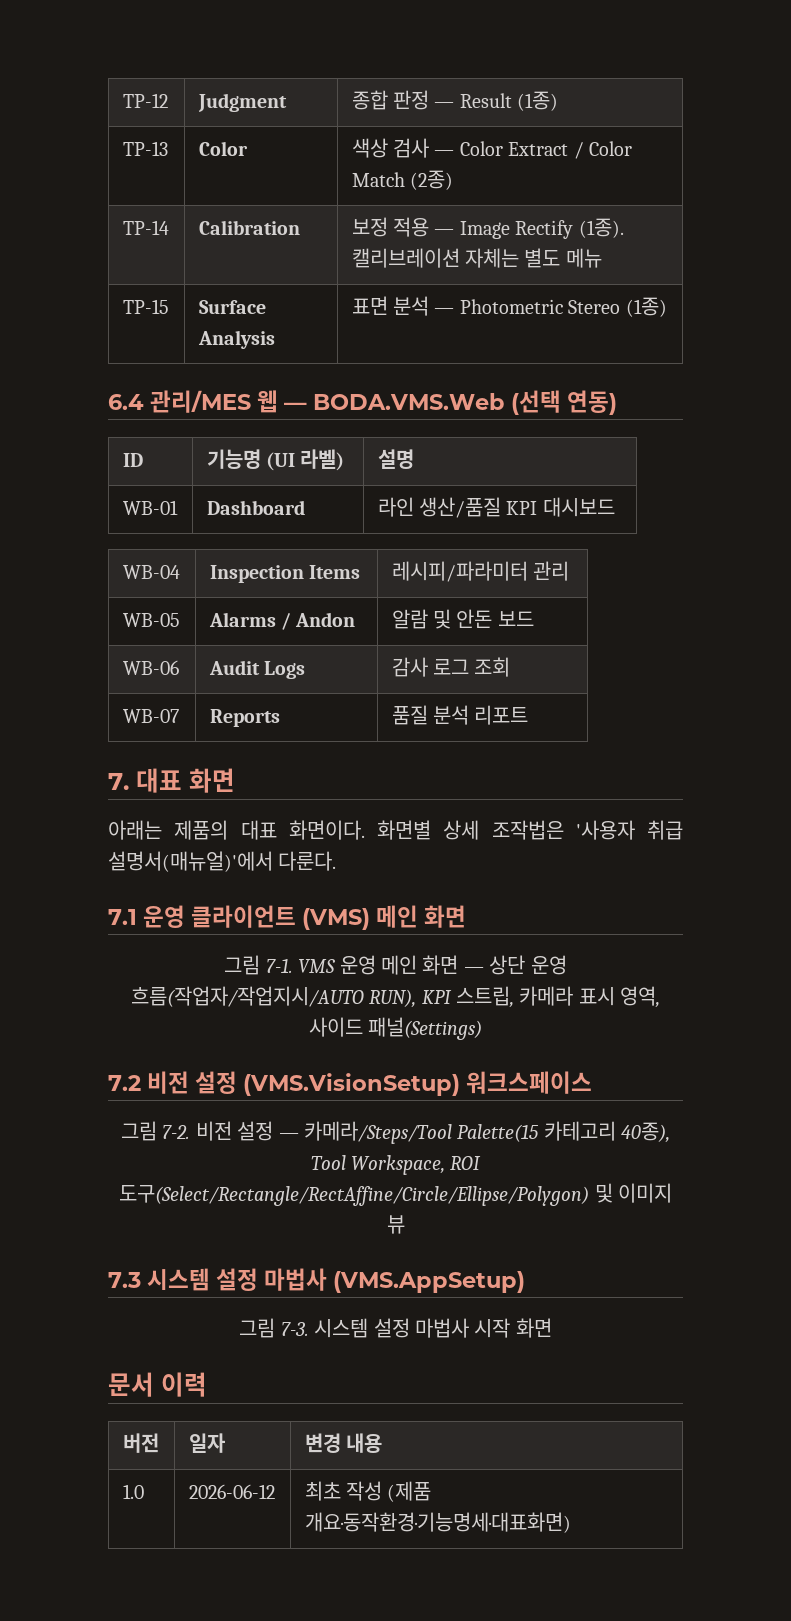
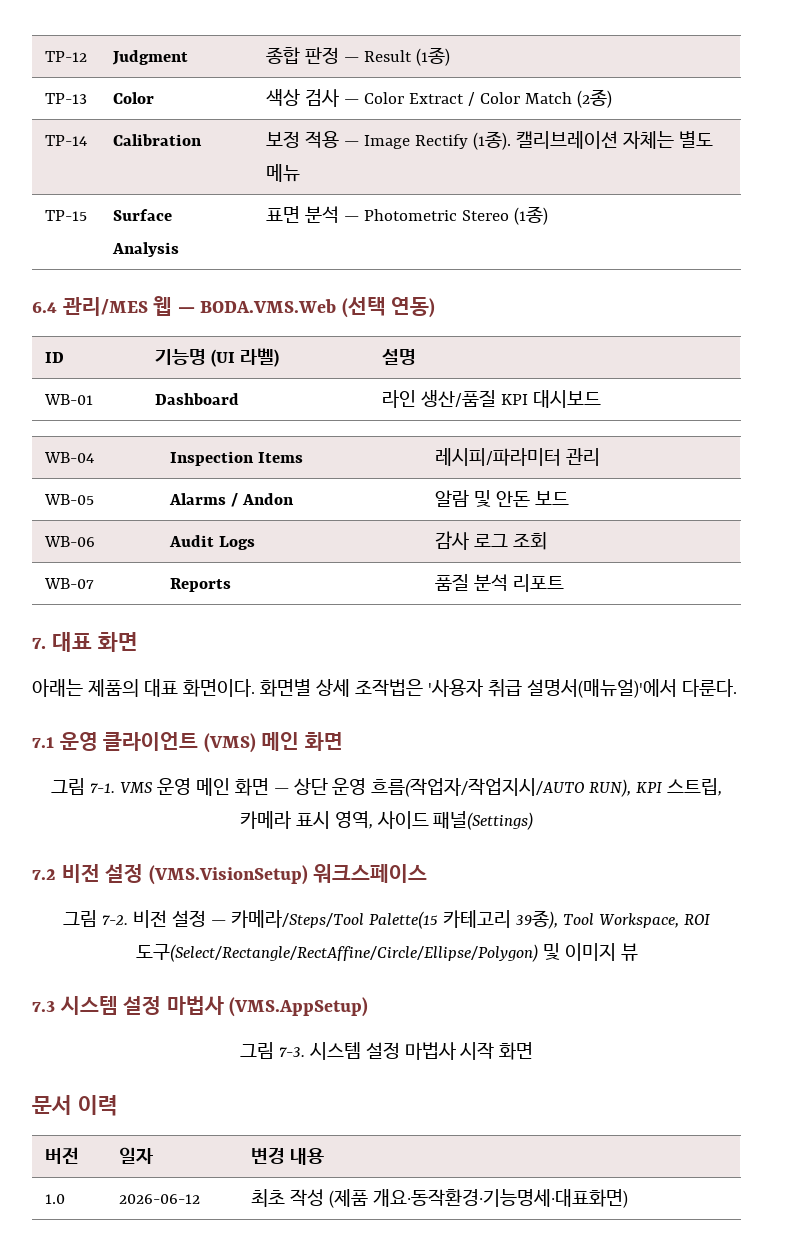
[621,1122,671,1143] 40종), -> [515,910,558,929] 39종),

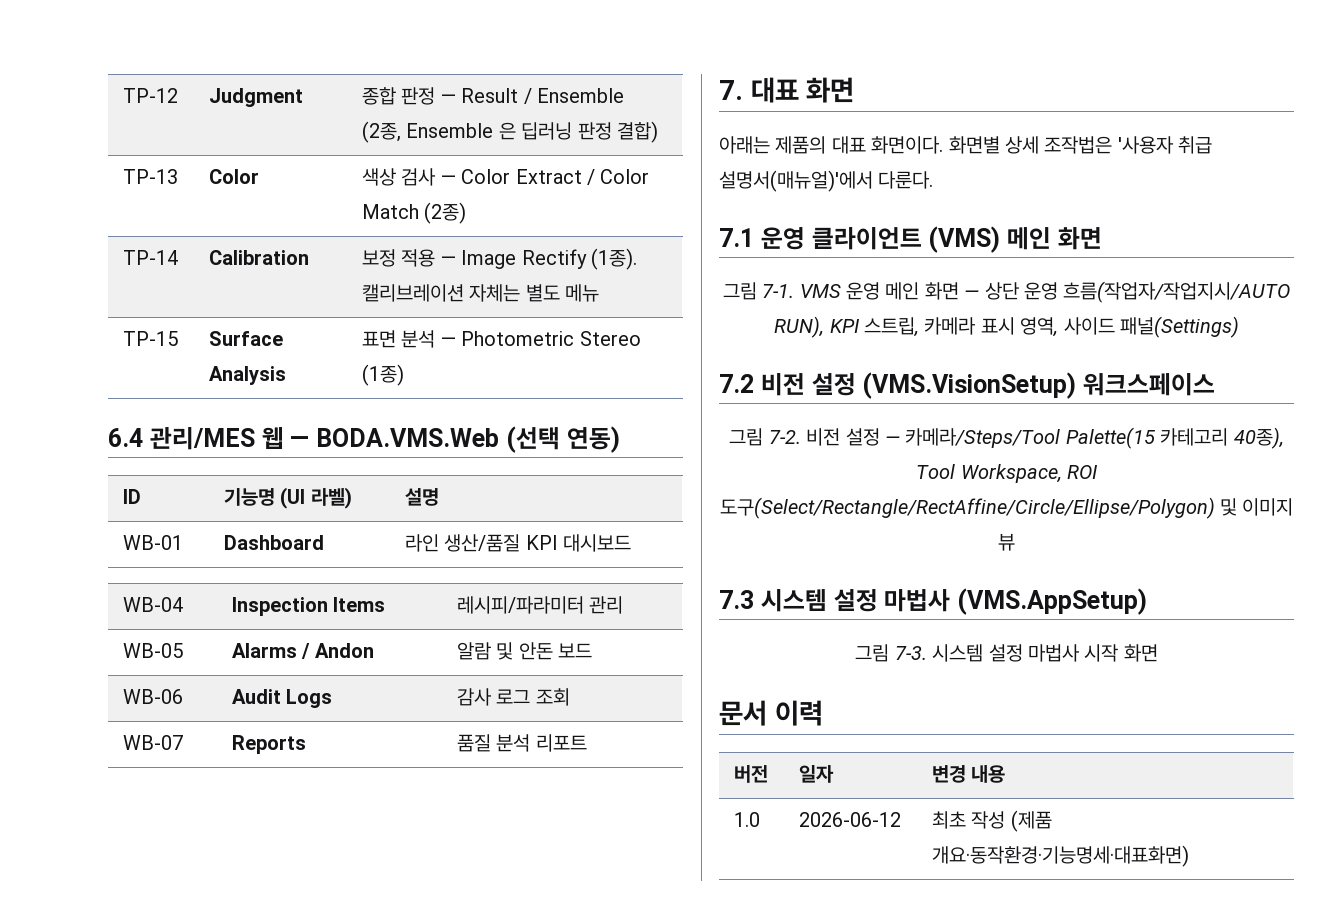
[415,47,450,66] (1종) -> [523,88,625,104] [362,121,659,143] / Ensemble (2종, Ensemble 은 딥러닝 판정 결합)
[515,910,558,929] 39종), -> [1233,427,1284,449] 40종),

